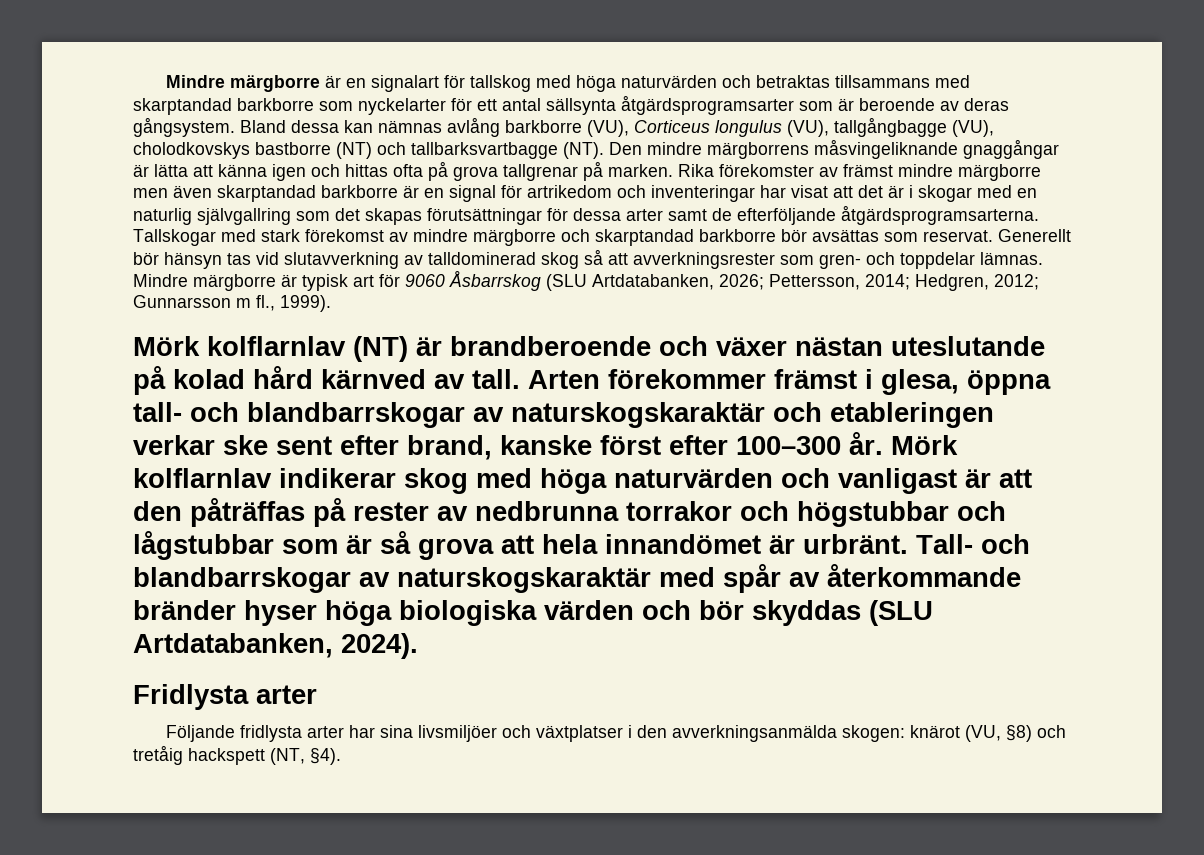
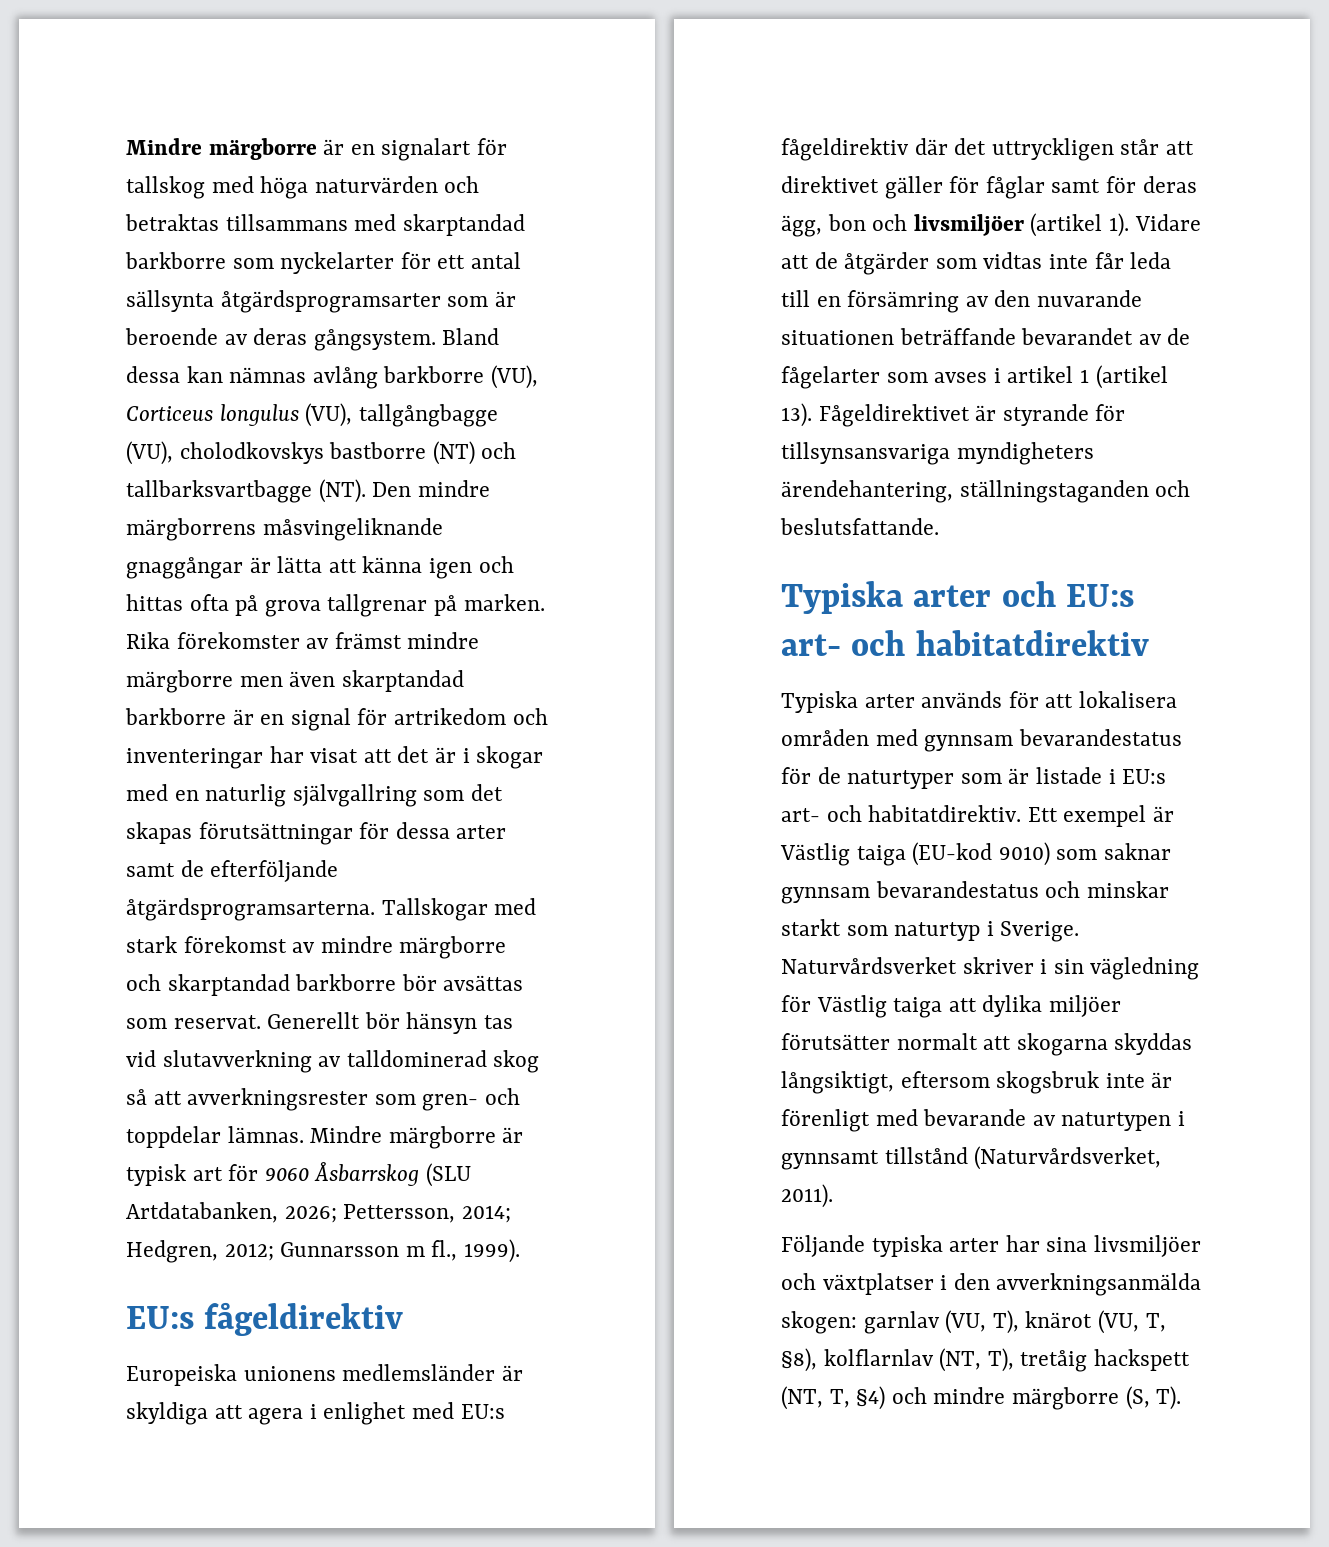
[133,336,1045,362] [133,366,1051,395] [133,402,994,428] [133,432,958,460] [133,468,1032,494] [133,498,1006,527] [133,531,1030,560] [133,564,1021,593] [133,600,933,626] [133,633,418,659] [133,684,317,710] Mörk kolflarnlav (NT) är brandberoende och växer nästan uteslutande på kolad hård kärnved av tall. Arten förekommer främst i glesa, öppna tall- och blandbarrskogar av naturskogskaraktär och etableringen verkar ske sent efter brand, kanske först efter 100–300 år. Mörk kolflarnlav indikerar skog med höga naturvärden och vanligast är att den påträffas på rester av nedbrunna torrakor och högstubbar och lågstubbar som är så grova att hela innandömet är urbränt. Tall- och blandbarrskogar av naturskogskaraktär med spår av återkommande bränder hyser höga biologiska värden och bör skyddas (SLU Artdatabanken, 2024). // Fridlysta arter -> [126,1302,404,1336] [126,1364,523,1386] [126,1402,505,1425] [781,138,1195,161] [781,176,1197,199] [781,213,1201,237] [781,252,1172,275] [781,290,1143,313] [781,328,1191,345] [781,365,1168,389] [781,403,1126,427] [781,442,1094,465] [781,480,1191,503] [780,518,939,535] [781,581,1134,614] [781,630,1149,656] [781,691,1178,713] [781,729,1182,752] [781,767,1167,789] [781,805,1175,827] [780,842,1172,866] [781,881,1169,904] [781,919,1080,942] [781,957,1200,980] [781,995,1122,1018] [781,1033,1193,1056] [781,1071,1173,1094] [781,1109,1186,1132] [781,1146,1162,1170] [781,1184,833,1208] EU:s fågeldirektiv // Europeiska unionens medlemsländer är skyldiga att agera i enlighet med EU:s fågeldirektiv där det uttryckligen står att direktivet gäller för fåglar samt för deras ägg, bon och livsmiljöer (artikel 1). Vidare att de åtgärder som vidtas inte får leda till en försämring av den nuvarande situationen beträffande bevarandet av de fågelarter som avses i artikel 1 (artikel 13). Fågeldirektivet är styrande för tillsynsansvariga myndigheters ärendehantering, ställningstaganden och beslutsfattande. // Typiska arter och EU:s art- och habitatdirektiv // Typiska arter används för att lokalisera områden med gynnsam bevarandestatus för de naturtyper som är listade i EU:s art- och habitatdirektiv. Ett exempel är Västlig taiga (EU-kod 9010) som saknar gynnsam bevarandestatus och minskar starkt som naturtyp i Sverige. Naturvårdsverket skriver i sin vägledning för Västlig taiga att dylika miljöer förutsätter normalt att skogarna skyddas långsiktigt, eftersom skogsbruk inte är förenligt med bevarande av naturtypen i gynnsamt tillstånd (Naturvårdsverket, 2011).
[240,725,303,742] fridlysta -> [871,1235,943,1257] typiska
[910,725,1067,742] [133,745,341,765] knärot (VU, §8) och tretåig hackspett (NT, §4). -> [863,1310,1166,1334] [781,1348,1191,1372] [781,1386,1182,1410] garnlav (VU, T), knärot (VU, T, §8), kolflarnlav (NT, T), tretåig hackspett (NT, T, §4) och mindre märgborre (S, T).

